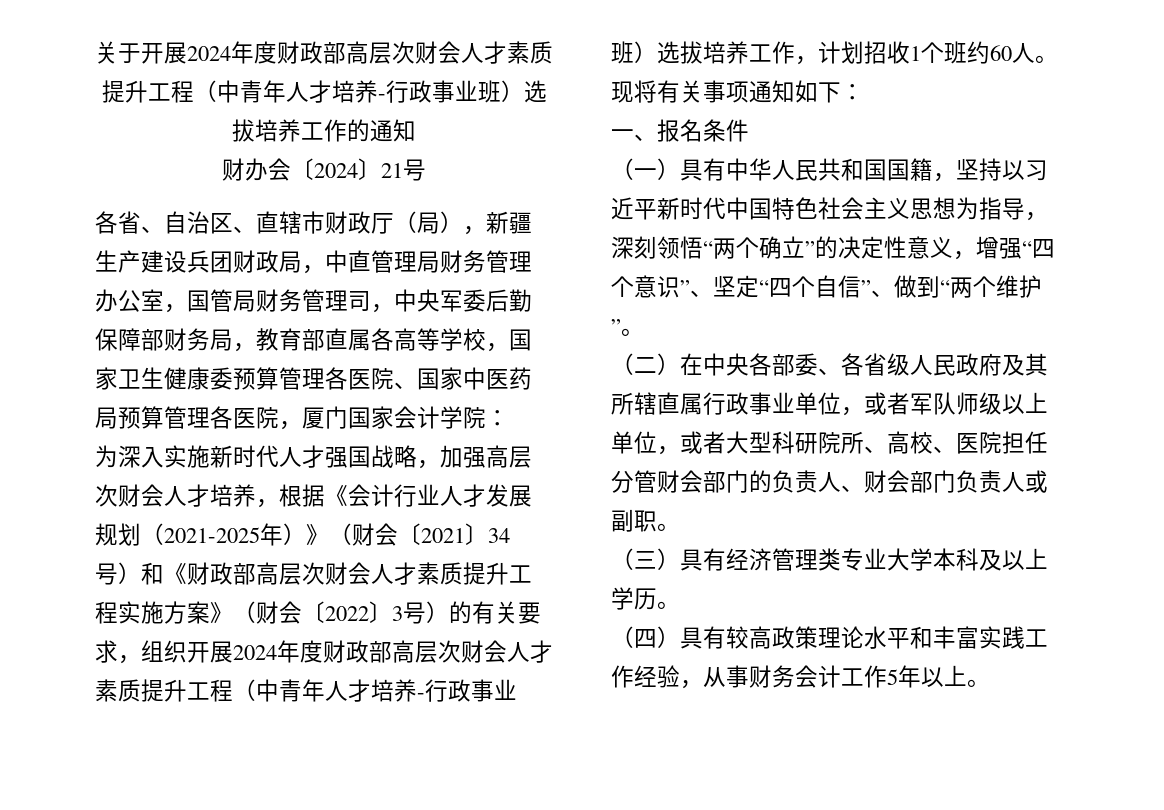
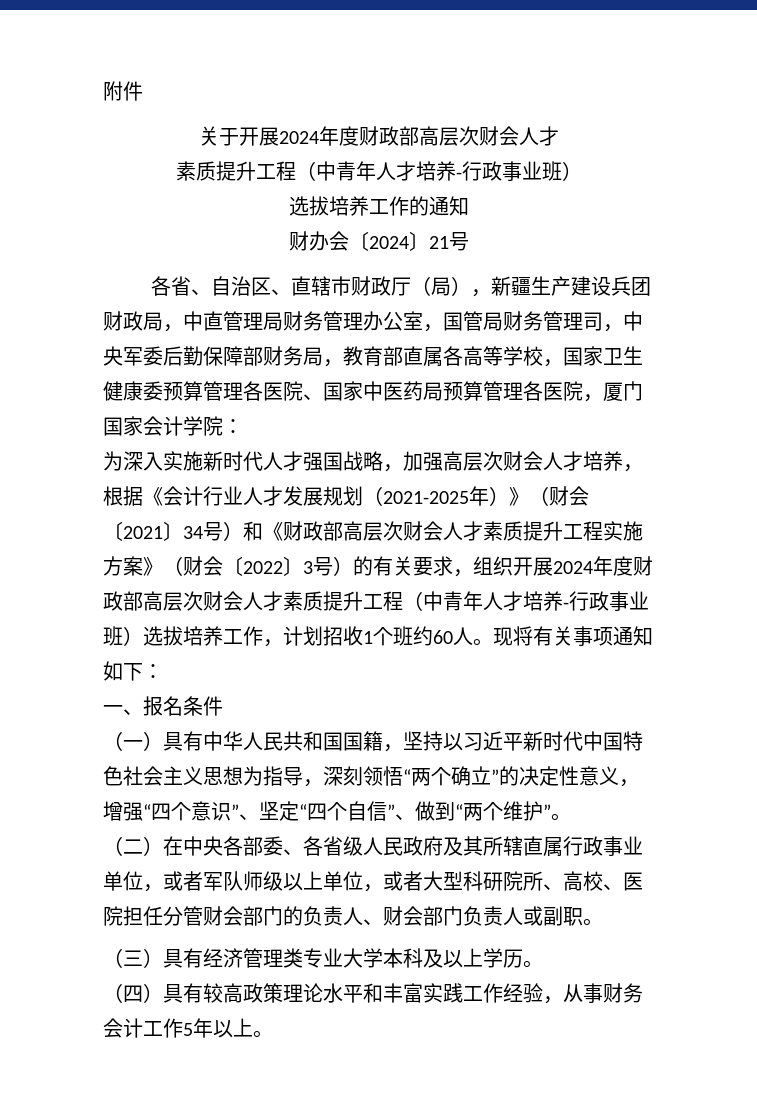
(95, 52) none -> [103,81,143,101] 附件 //
(507, 52) none -> (559, 136) //
(524, 91) none -> (582, 171) //

